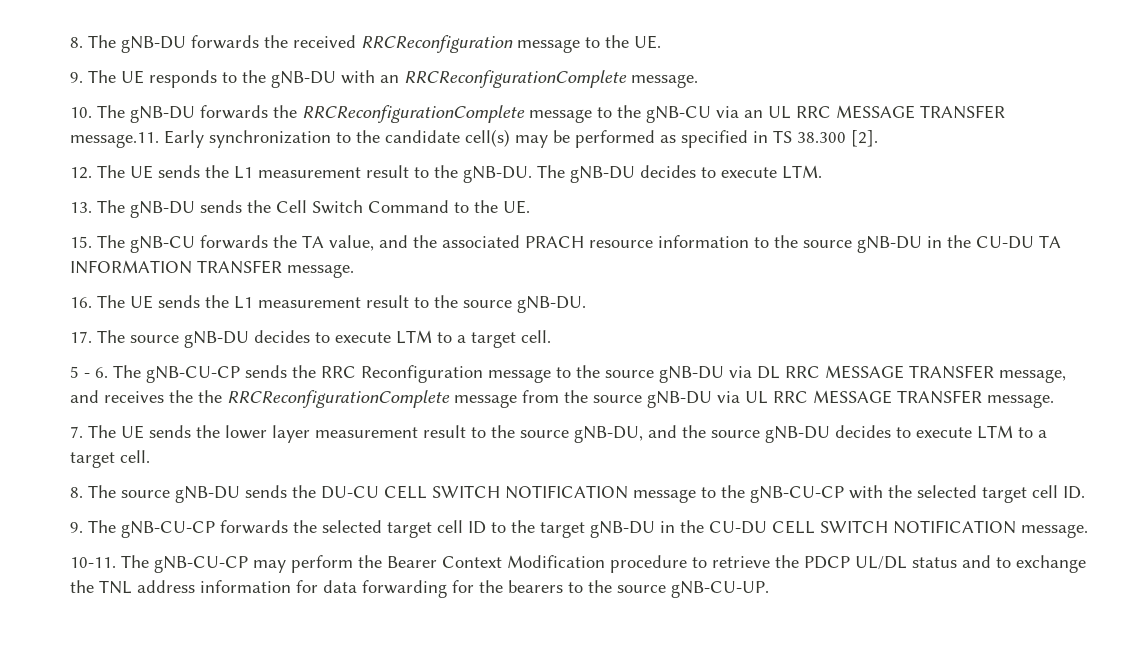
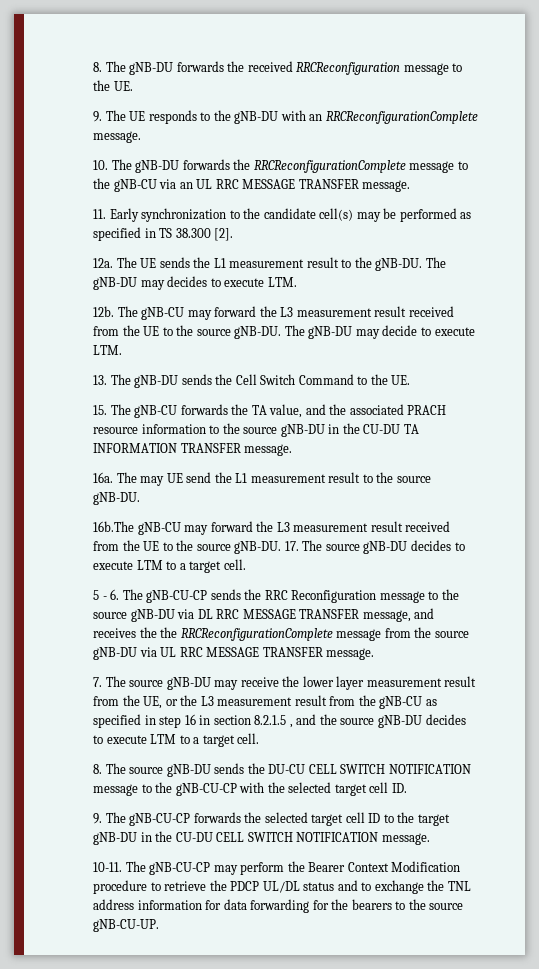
[69,132,159,148] message.11. -> [362,180,411,192] [93,209,107,219] message. // 11.
[69,167,92,179] 12. -> [93,258,114,268] 12a.
(635, 174) none -> [140,280,165,290] may
(822, 172) none -> [93,306,454,320] [93,325,475,339] [93,345,123,355] // 12b. The gNB-CU may forward the L3 measurement result received from the UE to the source gNB-DU. The gNB-DU may decide to execute LTM.
[69,295,200,309] 16. The UE sends -> [93,472,212,486] 16a. The may UE send
(586, 304) none -> [93,521,451,535] [93,540,282,554] 16b.The gNB-CU may forward the L3 measurement result received from the UE to the source gNB-DU.
[120,425,191,439] UE sends -> [129,677,279,690] source gNB-DU may receive
[470,425,643,443] to the source gNB-DU, -> [93,695,437,709] [93,714,293,728] from the UE, or the L3 measurement result from the gNB-CU as specified in step 16 in section 8.2.1.5 ,

